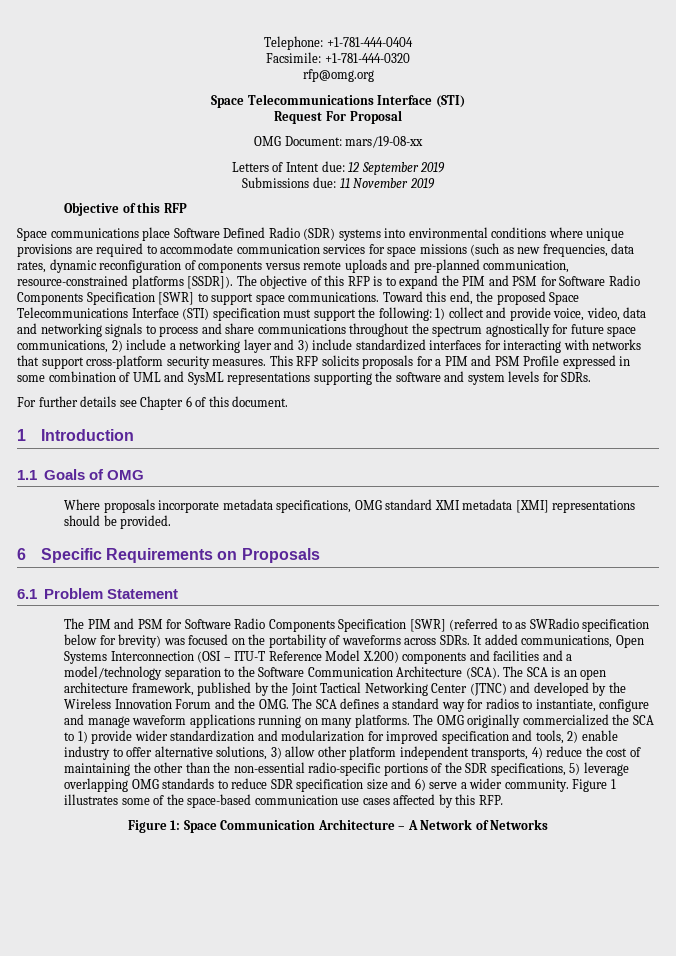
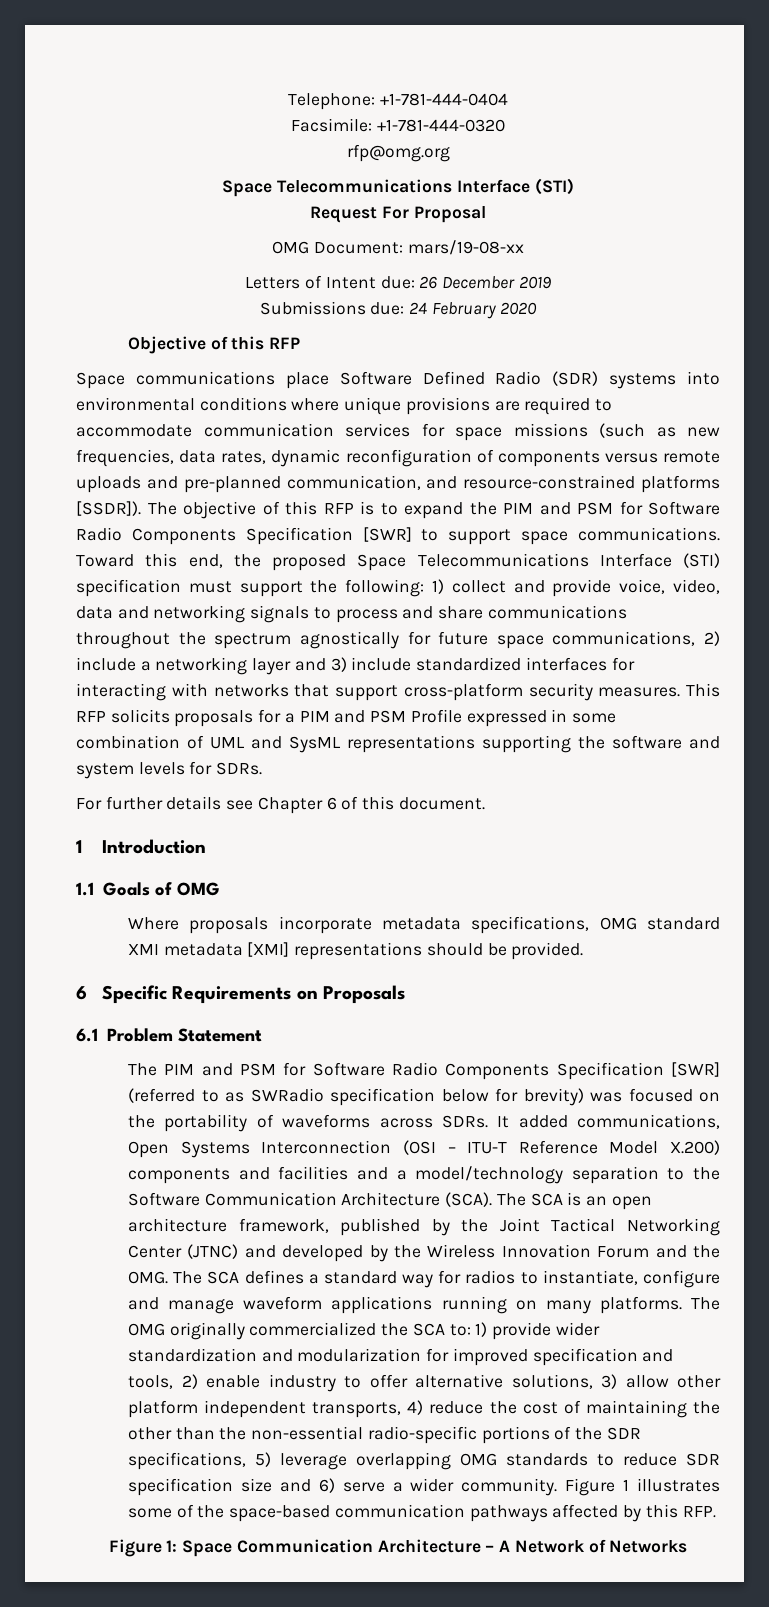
[348,162,419,175] 12 September -> [419,276,515,289] 26 December
[339,178,435,189] 11 November 2019 -> [409,302,538,319] 24 February 2020
(570, 266) none -> [426,476,458,489] and
[64,732,75,741] to -> [449,1324,471,1336] to:
[341,798,390,805] use cases -> [469,1505,548,1522] pathways

